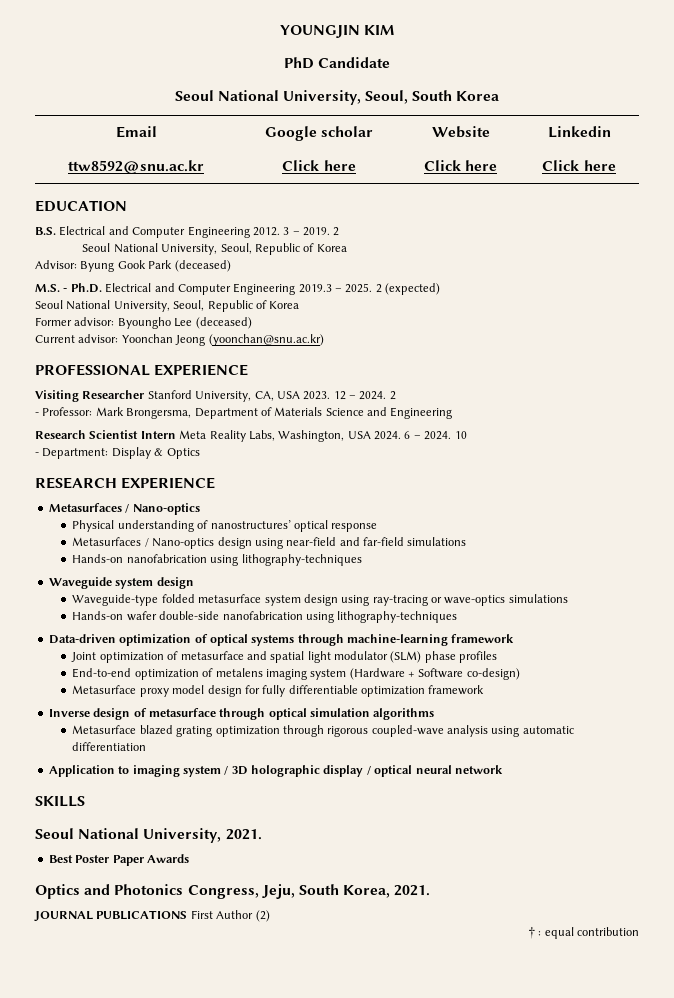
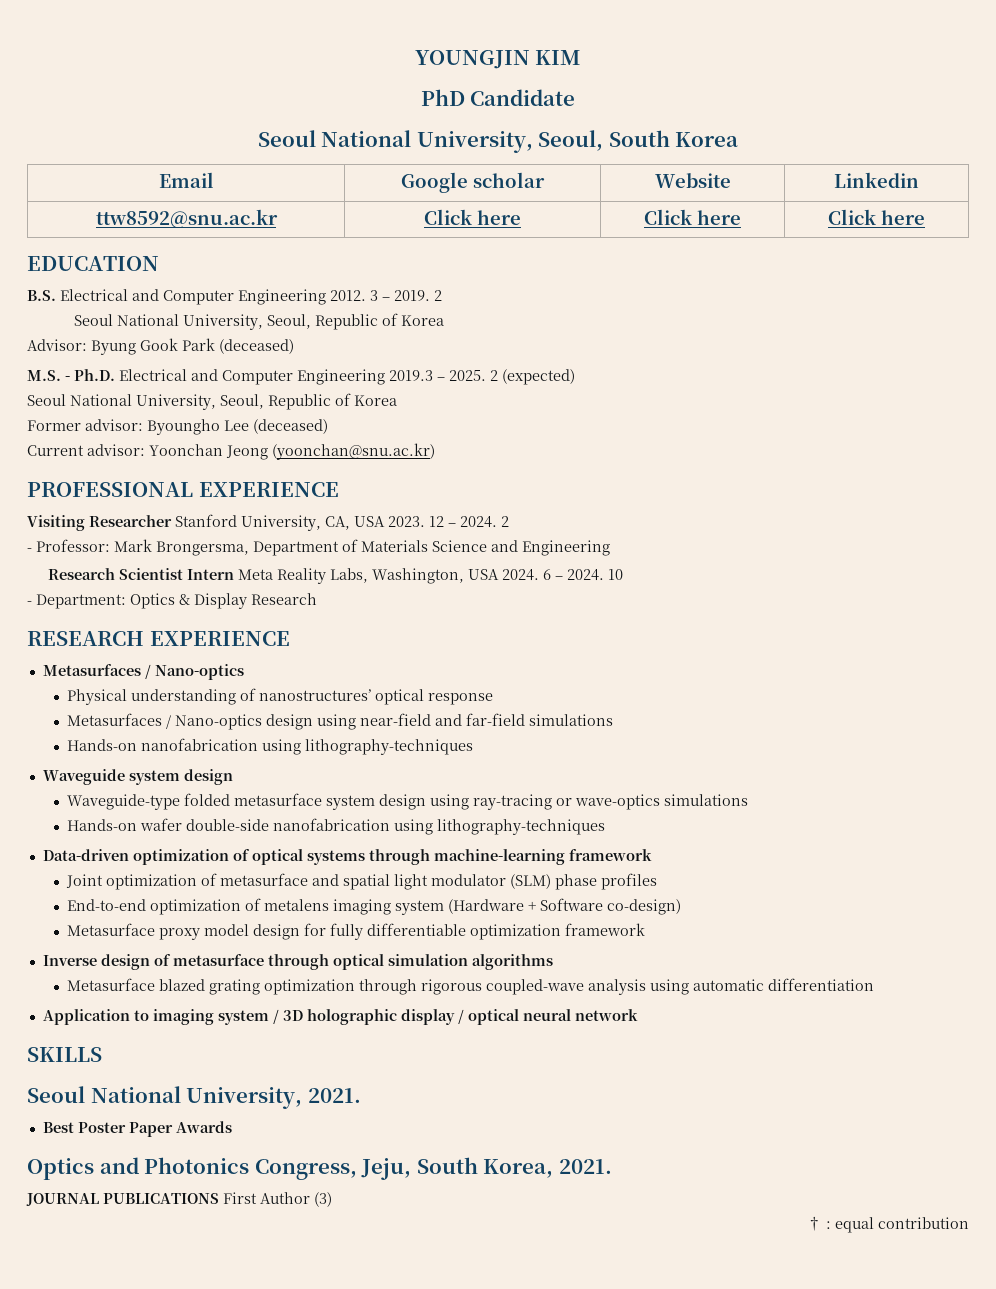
[111,447,200,459] Display & Optics -> [130,593,317,609] Optics & Display Research
[255,910,270,922] (2) -> [314,1192,332,1207] (3)

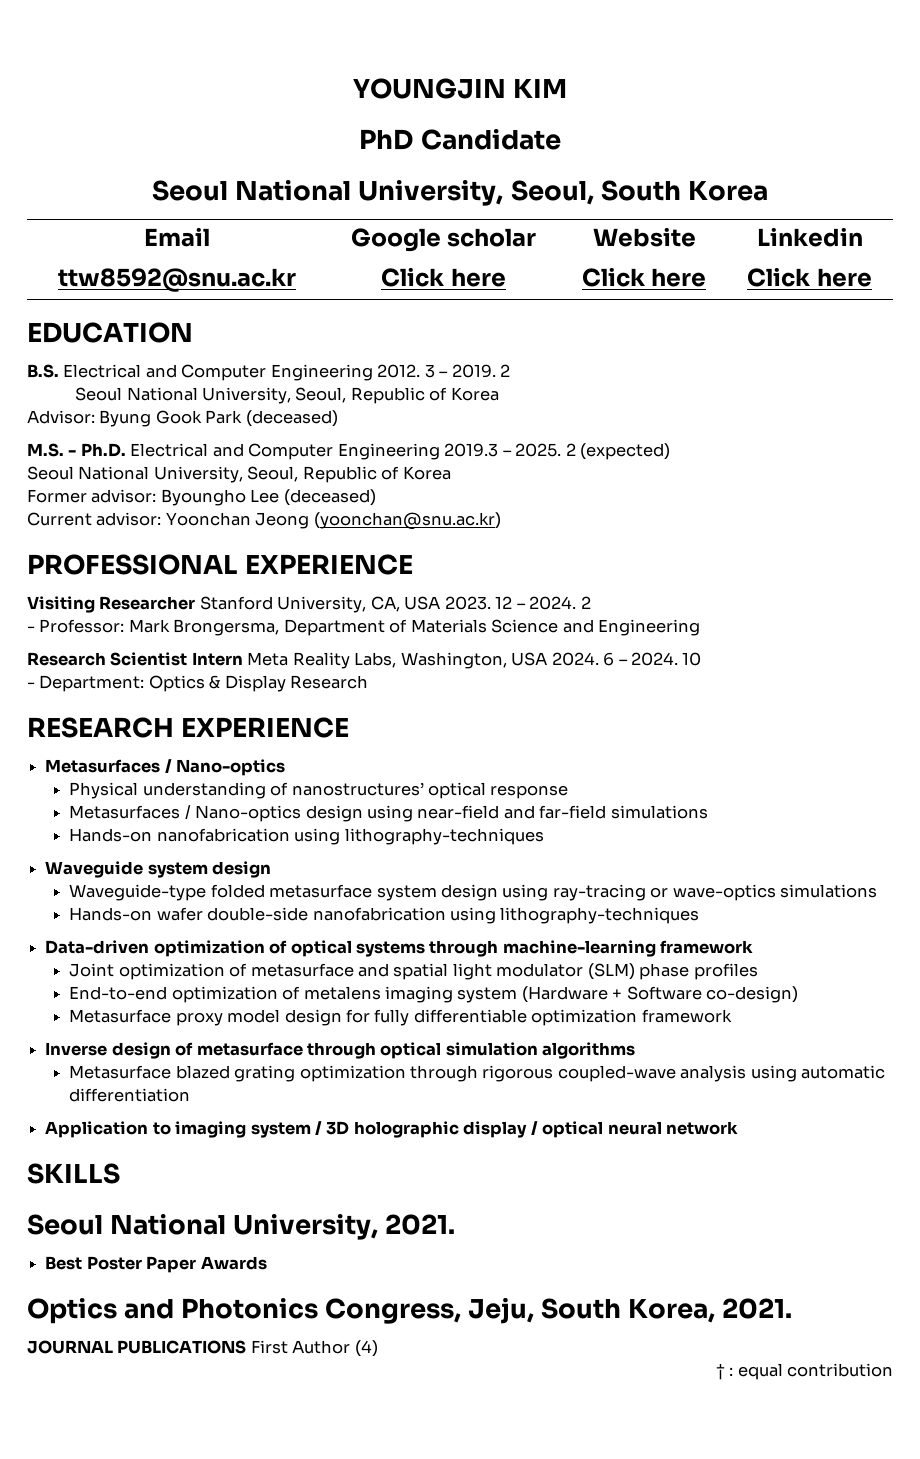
[314,1192,332,1207] (3) -> [354,1340,378,1357] (4)

